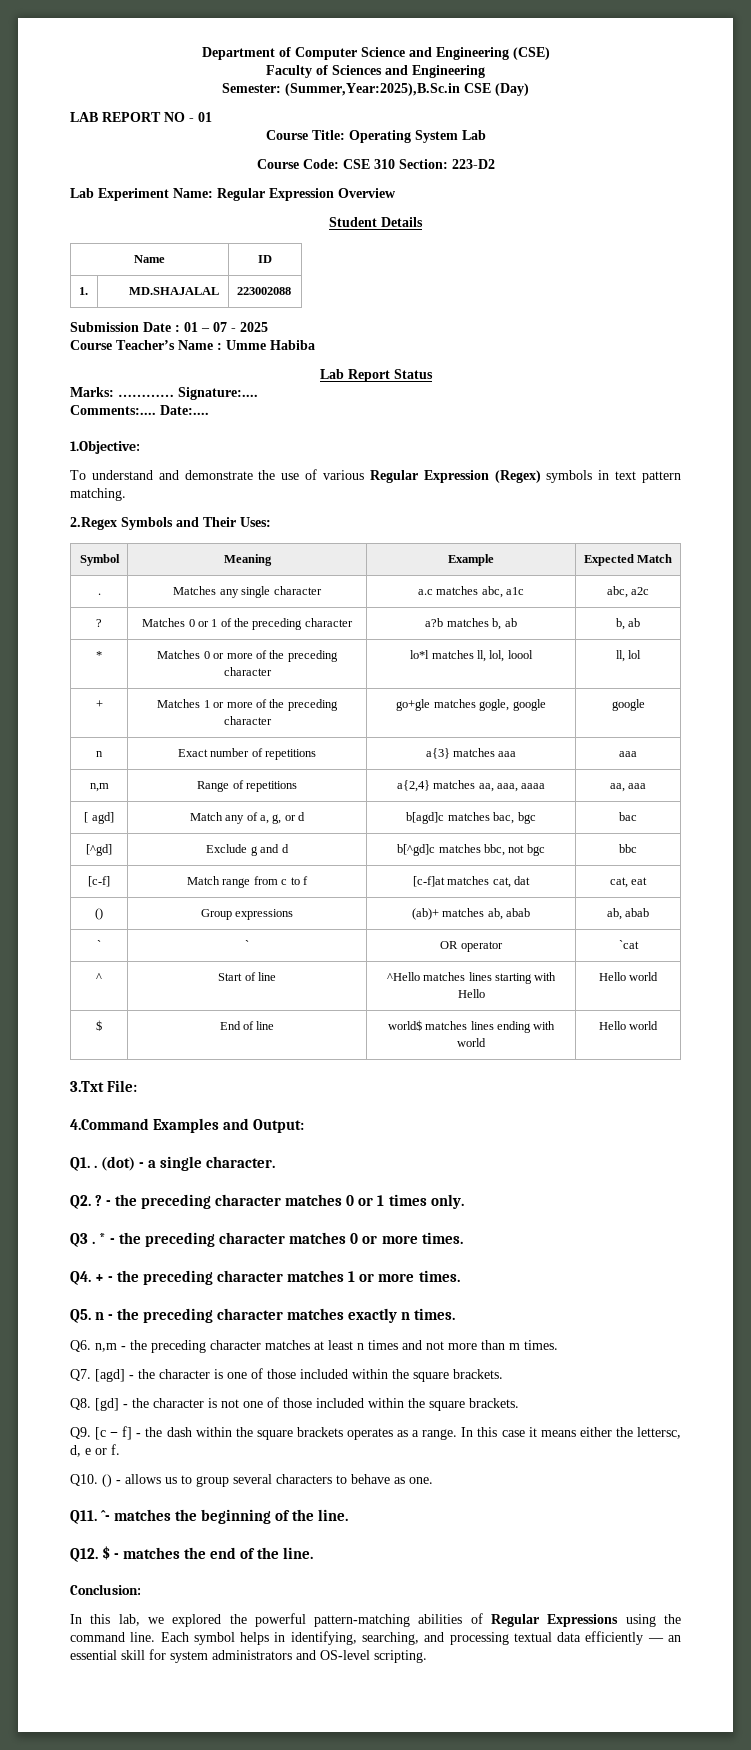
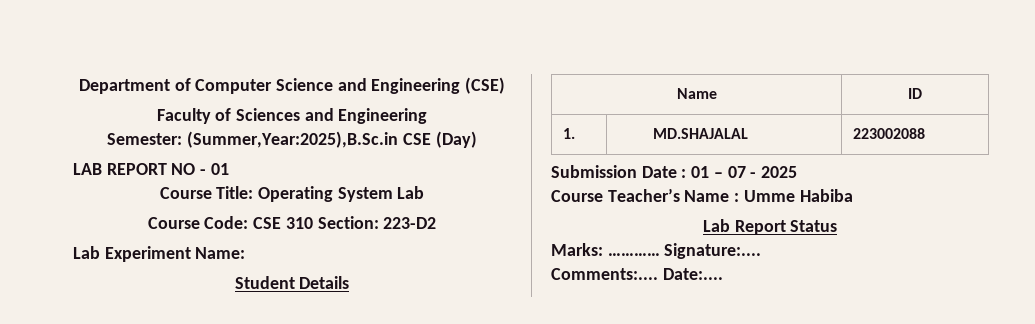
[217,188,396,201] Regular Expression Overview -> (246, 253) none
[70,440,140,454] [70,469,681,483] [70,488,126,501] [70,517,271,530] [79,554,120,566] [223,554,272,566] [448,554,494,566] [583,554,673,566] [97,593,101,595] [173,586,322,598] [417,586,525,598] [606,586,650,598] [96,619,102,627] [142,618,353,630] [425,618,517,630] [615,618,641,630] [96,651,102,659] [157,650,338,662] [223,667,272,676] [410,650,533,662] [615,650,642,662] [95,700,103,708] [157,699,338,711] [223,716,272,725] [396,699,546,711] [611,699,645,711] [96,751,103,757] [177,748,317,760] [425,748,517,759] [619,751,637,757] [89,783,109,792] [197,780,297,792] [396,780,546,792] [609,783,647,792] [84,812,114,824] [189,812,306,824] [406,812,536,824] [619,812,637,821] [86,844,112,856] [206,844,289,856] [397,844,545,856] [619,844,637,853] [88,876,110,887] [187,876,308,888] [412,876,531,888] [609,877,648,888] [95,908,103,920] [200,909,294,920] [411,908,531,920] [606,908,650,920] [97,940,101,949] [245,940,249,949] [440,941,503,952] [618,940,639,949] [96,973,102,981] [218,972,276,981] [386,972,557,984] [457,989,485,998] [598,972,659,981] [96,1020,102,1031] [219,1021,275,1030] [387,1020,556,1033] [457,1038,486,1047] [598,1021,659,1030] [70,1080,138,1092] [70,1118,305,1133] [70,1156,276,1171] [70,1194,464,1209] [70,1232,463,1247] [70,1270,460,1285] [70,1308,456,1323] [70,1340,558,1353] [70,1368,503,1382] [70,1397,519,1411] [70,1426,681,1440] [70,1444,120,1457] [70,1474,433,1487] [70,1509,349,1524] [70,1546,314,1562] [70,1584,141,1595] [70,1613,681,1627] [70,1631,681,1645] [70,1649,427,1663] // 1.Objective: // To understand and demonstrate the use of various Regular Expression (Regex) symbols in text pattern matching. // 2.Regex Symbols and Their Uses: // Symbol | Meaning | Example | Expected Match // . | Matches any single character | a.c matches abc, a1c | abc, a2c // ? | Matches 0 or 1 of the preceding character | a?b matches b, ab | b, ab // * | Matches 0 or more of the preceding character | lo*l matches ll, lol, loool | ll, lol // + | Matches 1 or more of the preceding character | go+gle matches gogle, google | google // n | Exact number of repetitions | a{3} matches aaa | aaa // n,m | Range of repetitions | a{2,4} matches aa, aaa, aaaa | aa, aaa // [ agd] | Match any of a, g, or d | b[agd]c matches bac, bgc | bac // [^gd] | Exclude g and d | b[^gd]c matches bbc, not bgc | bbc // [c-f] | Match range from c to f | [c-f]at matches cat, dat | cat, eat // () | Group expressions | (ab)+ matches ab, abab | ab, abab // ` | ` | OR operator | `cat // ^ | Start of line | ^Hello matches lines starting with Hello | Hello world // $ | End of line | world$ matches lines ending with world | Hello world // 3.Txt File: // 4.Command Examples and Output: // Q1. . (dot) - a single character. // Q2. ? - the preceding character matches 0 or 1 times only. // Q3 . * - the preceding character matches 0 or more times. // Q4. + - the preceding character matches 1 or more times. // Q5. n - the preceding character matches exactly n times. // Q6. n,m - the preceding character matches at least n times and not more than m times. // Q7. [agd] - the character is one of those included within the square brackets. // Q8. [gd] - the character is not one of those included within the square brackets. // Q9. [c − f] - the dash within the square brackets operates as a range. In this case it means either the lettersc, d, e or f. // Q10. () - allows us to group several characters to behave as one. // Q11. ˆ- matches the beginning of the line. // Q12. $ - matches the end of the line. // Conclusion: // In this lab, we explored the powerful pattern-matching abilities of Regular Expressions using the command line. Each symbol helps in identifying, searching, and processing textual data efficiently — an essential skill for system administrators and OS-level scripting. -> (723, 274) none

